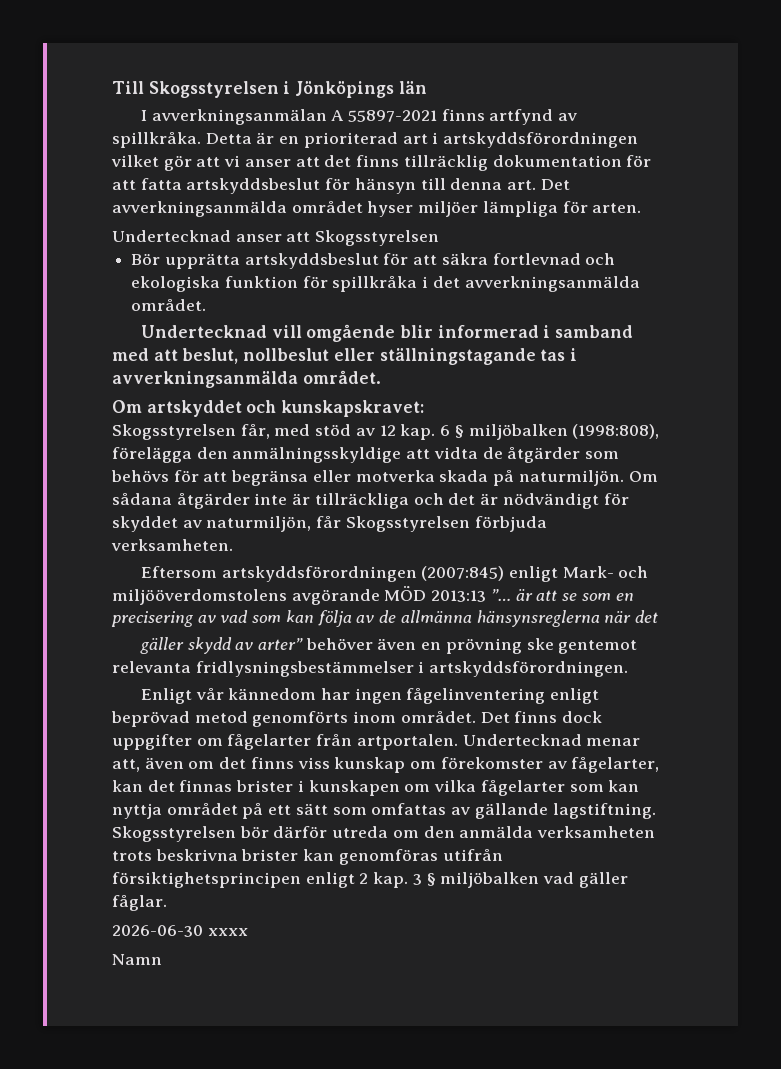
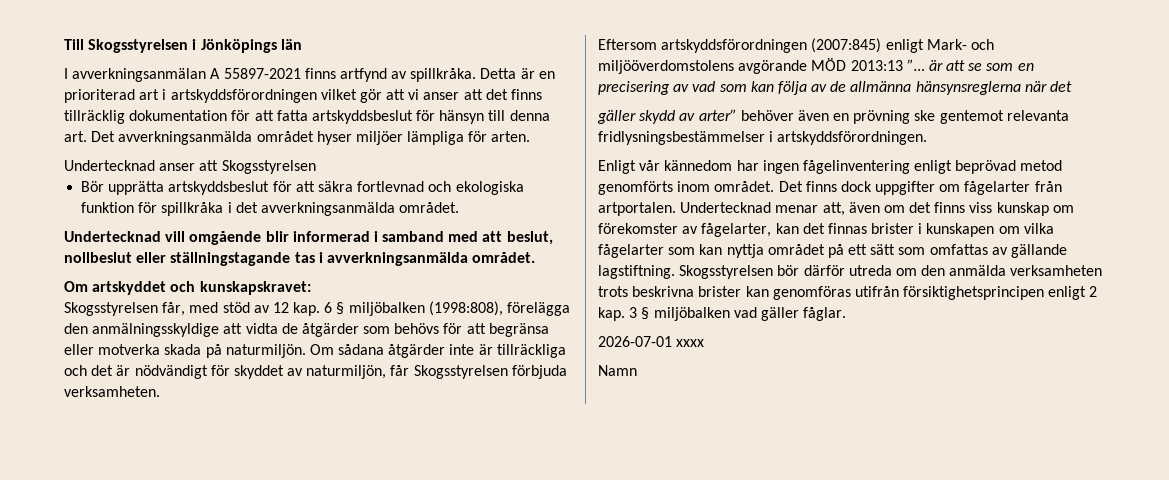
[112,925,203,937] 2026-06-30 -> [598,336,672,347] 2026-07-01

